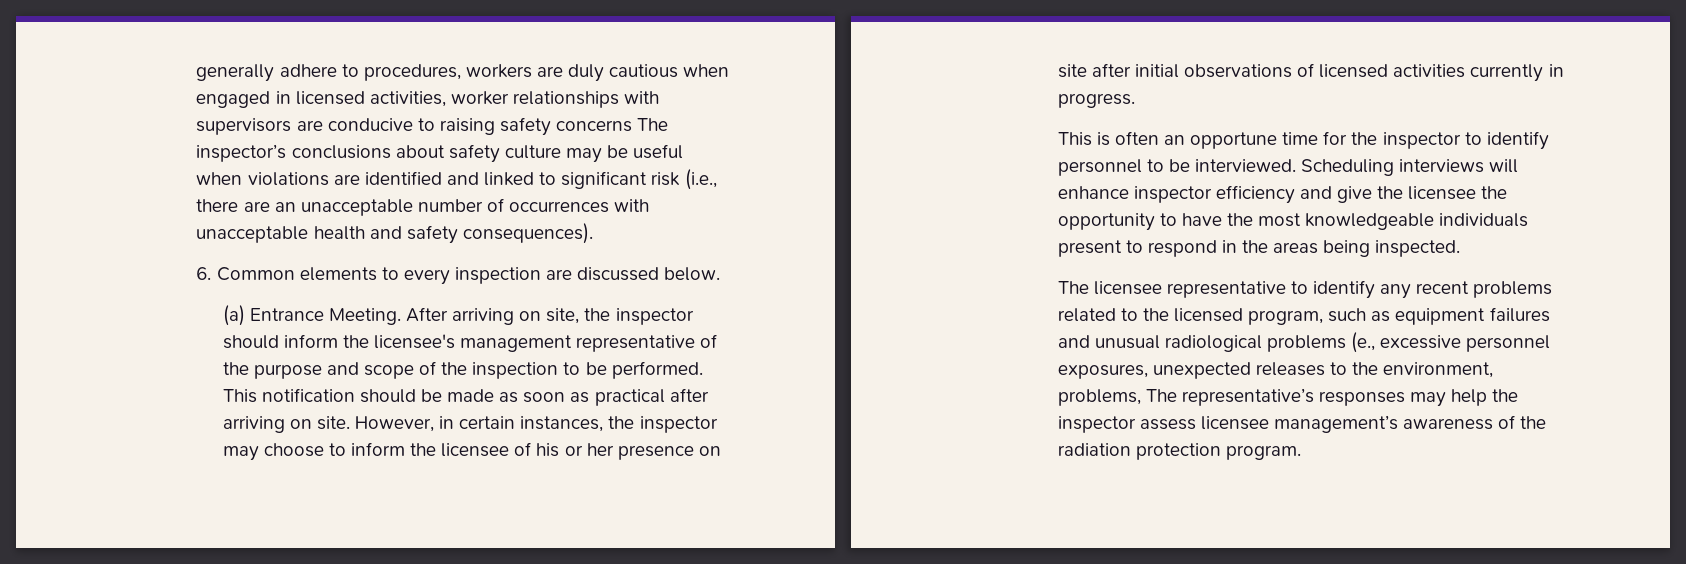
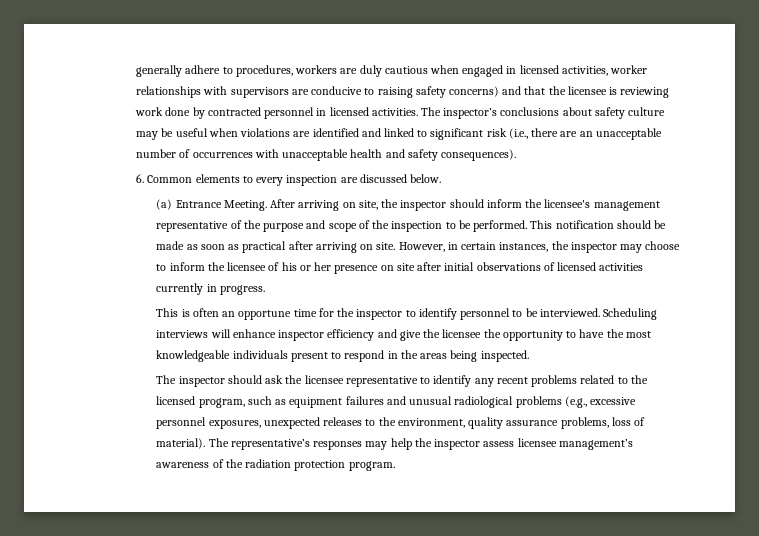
[556,120,633,132] concerns -> [448,86,670,98] [135,107,418,119] concerns) and that the licensee is reviewing work done by contracted personnel in licensed activities.
(1089, 287) none -> [178,375,303,387] inspector should ask the
[1351,332,1376,353] (e., -> [564,396,587,408] (e.g.,
[1057,389,1141,406] problems, -> [468,417,646,429] [156,438,206,449] quality assurance problems, loss of material).

